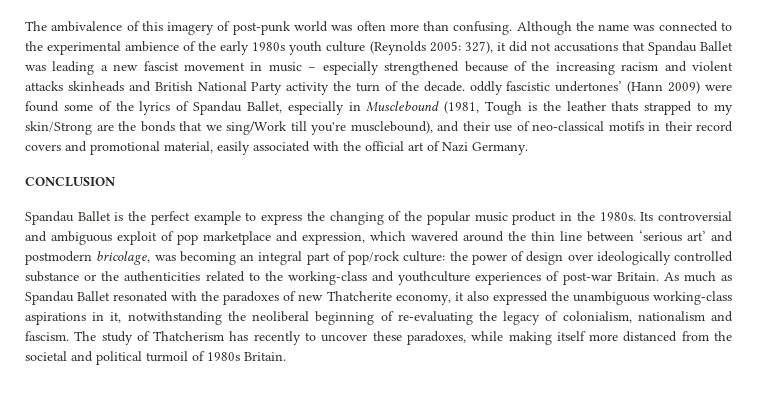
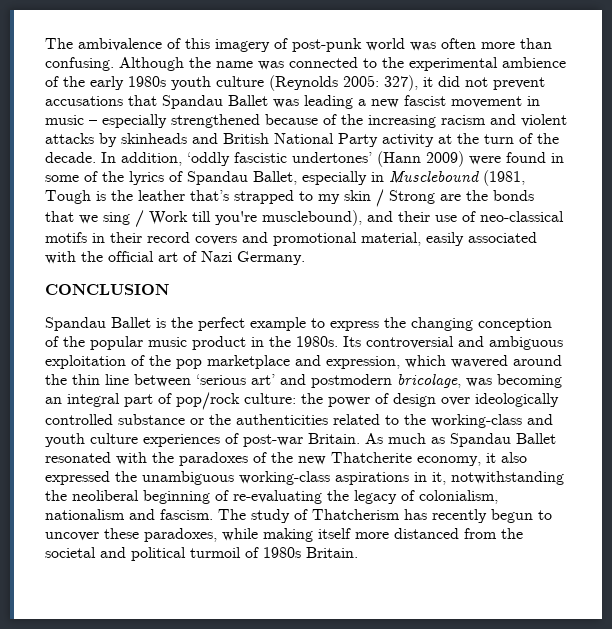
(551, 46) none -> [493,77,545,90] prevent
(63, 86) none -> [99,133,117,147] by
(330, 88) none -> [438,134,452,144] at
[469,81,503,95] oddly -> [101,152,230,166] In addition, ‘oddly
(59, 106) none -> [551,153,564,163] in
[611,101,639,111] thats -> [190,190,229,201] that’s
[25,121,92,135] skin/Strong -> [344,189,435,207] skin / Strong
[226,121,287,135] sing/Work -> [103,210,188,228] sing / Work
(384, 218) none -> [478,318,552,331] conception
[117,231,174,245] exploit of -> [45,355,171,369] exploitation of the
[398,271,471,285] youthculture -> [45,433,138,447] youth culture
(297, 296) none -> [271,452,293,463] the
(301, 338) none -> [491,509,533,523] begun

